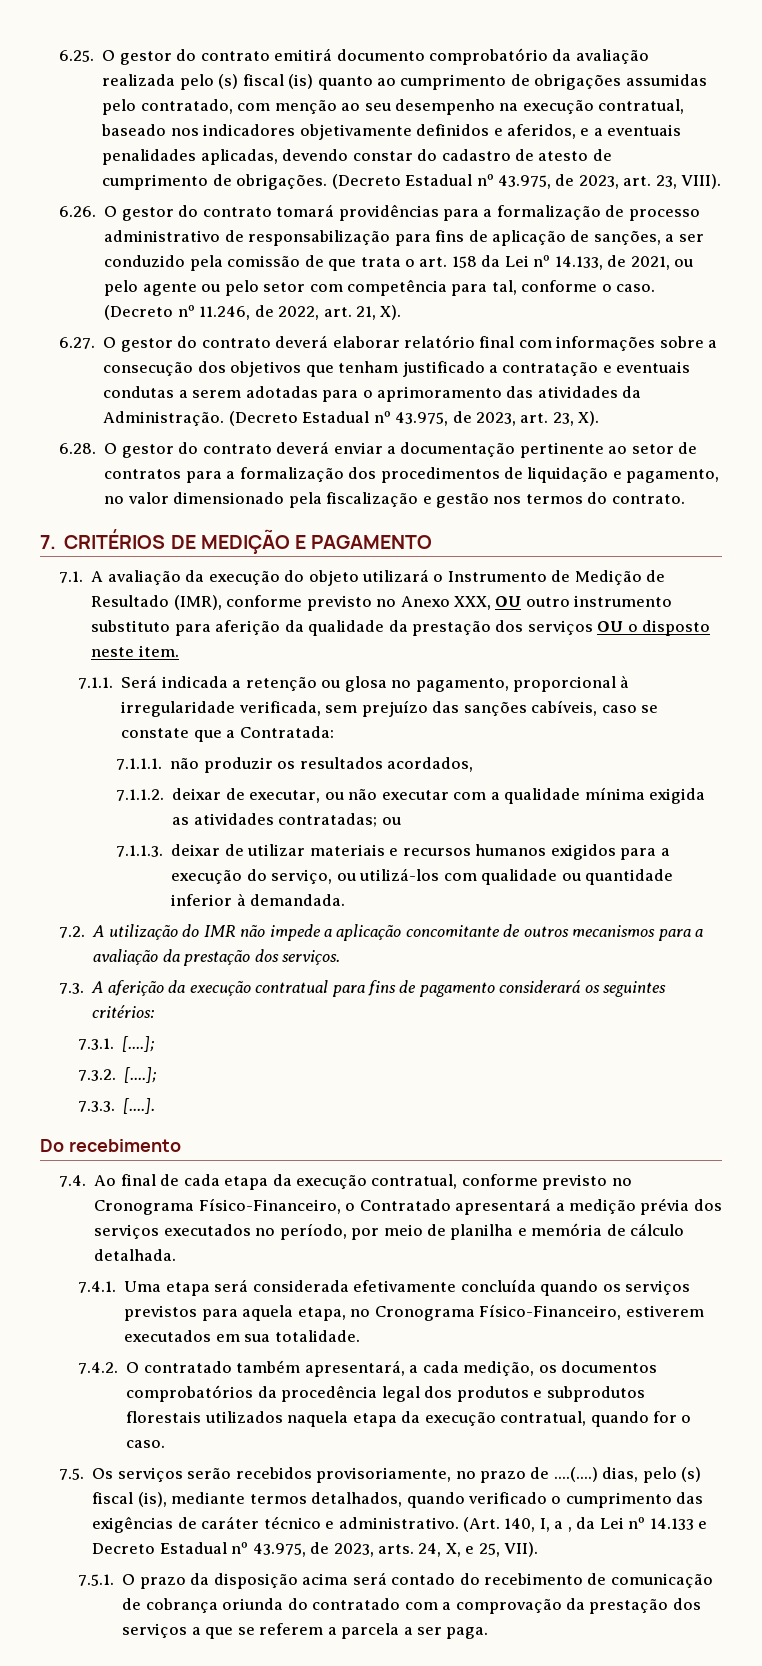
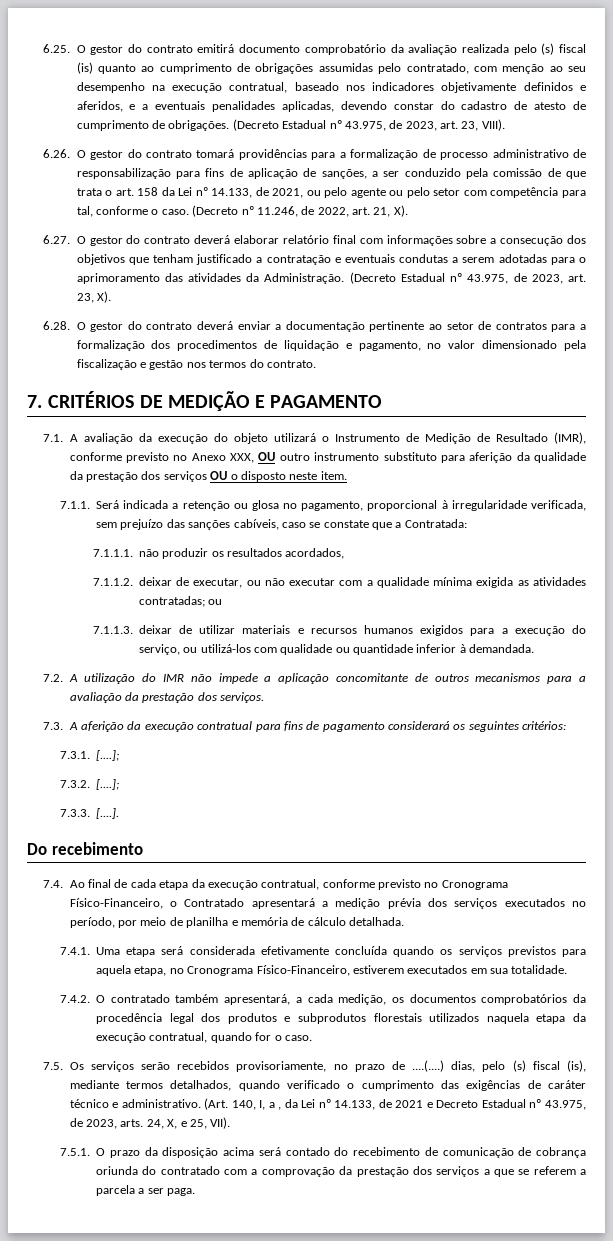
[649,1518,694,1530] 14.133 -> [334,1099,424,1110] 14.133, de 2021

